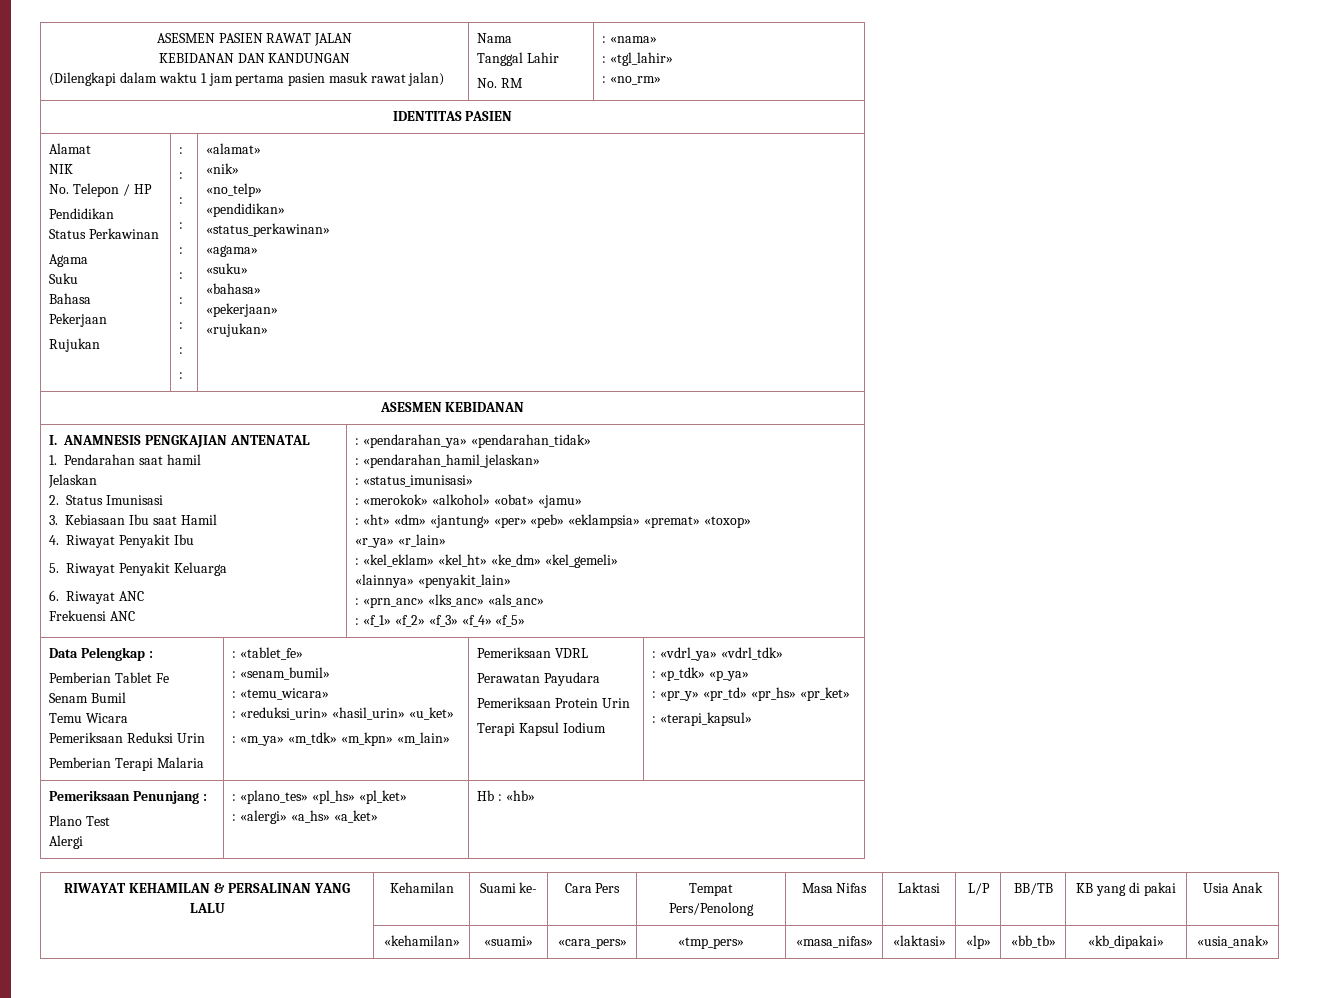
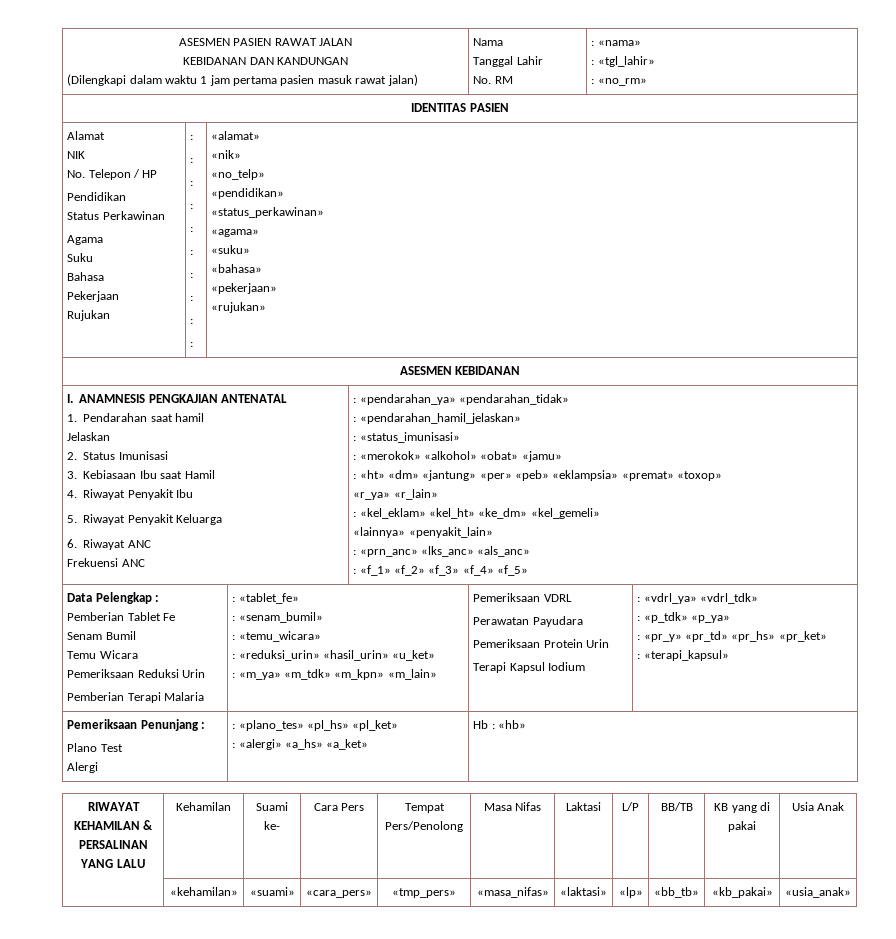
[1088,935,1164,949] «kb_dipakai» -> [711,887,773,898] «kb_pakai»

